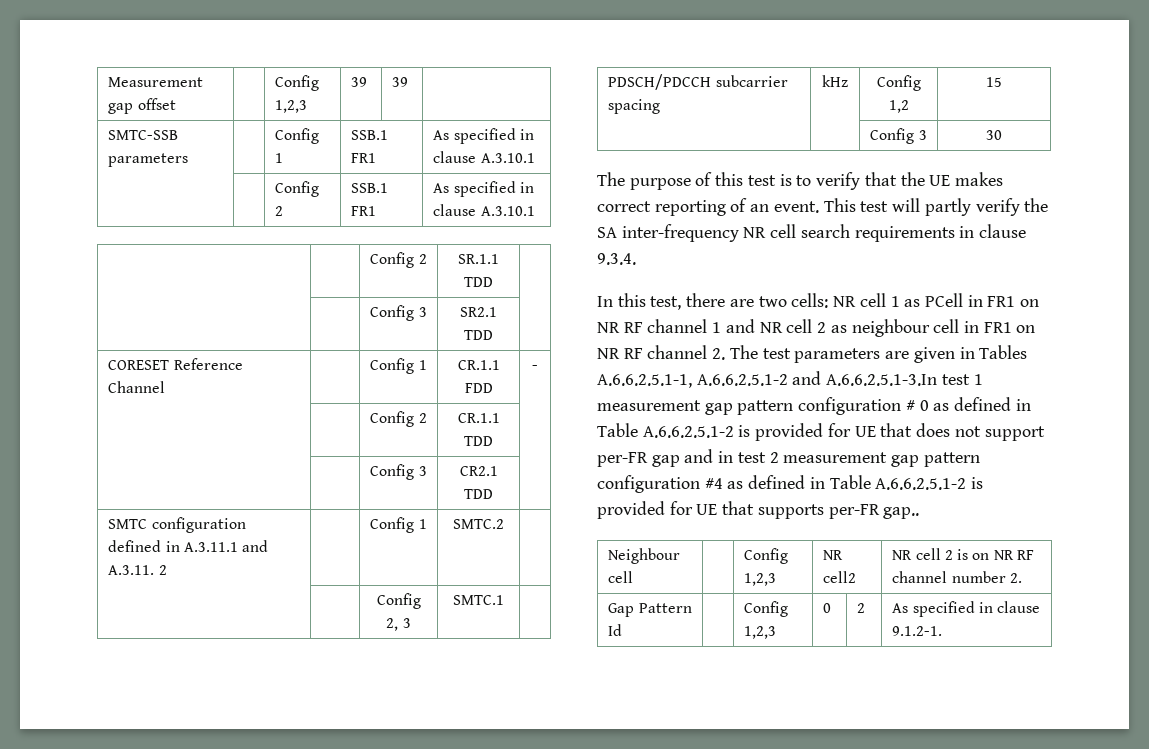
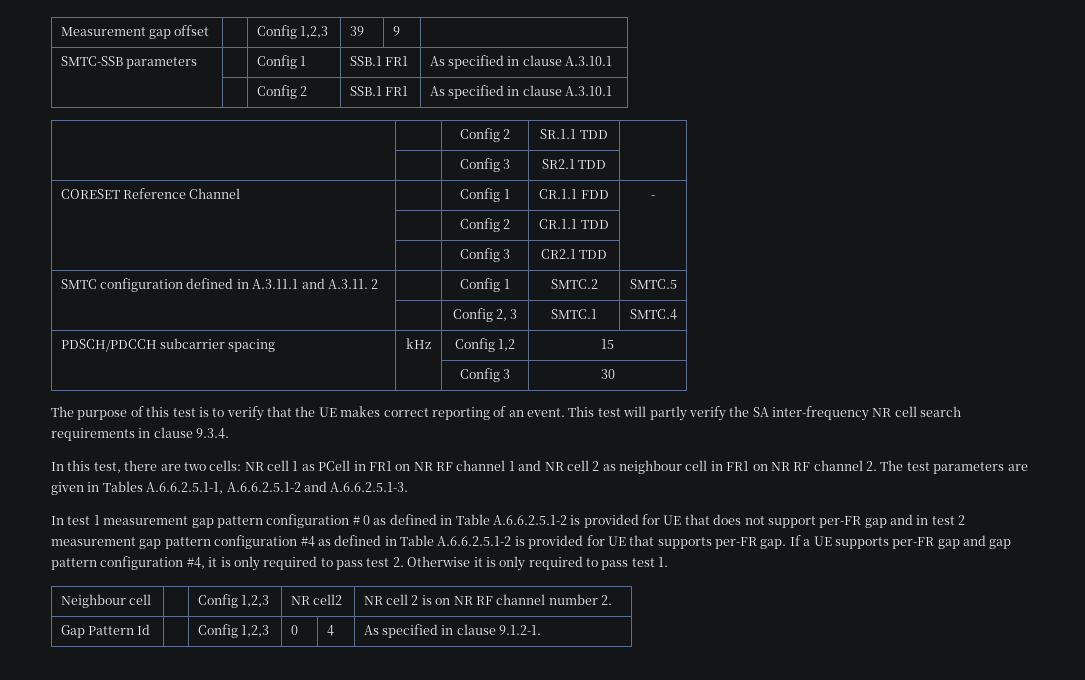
[392,77,409,87] 39 -> [392,26,400,36] 9
(504, 524) none -> [629,279,677,289] SMTC.5
(504, 600) none -> [629,309,677,320] SMTC.4
[826,374,938,386] A.6.6.2.5.1-3.In -> [330,482,409,492] [51,516,64,525] A.6.6.2.5.1-3. // In
[883,507,920,519] gap.. -> [760,535,1012,549] [51,556,669,571] gap. If a UE supports per-FR gap and gap pattern configuration #4, it is only required to pass test 2. Otherwise it is only required to pass test 1.
[857,603,866,613] 2 -> [326,625,334,636] 4

